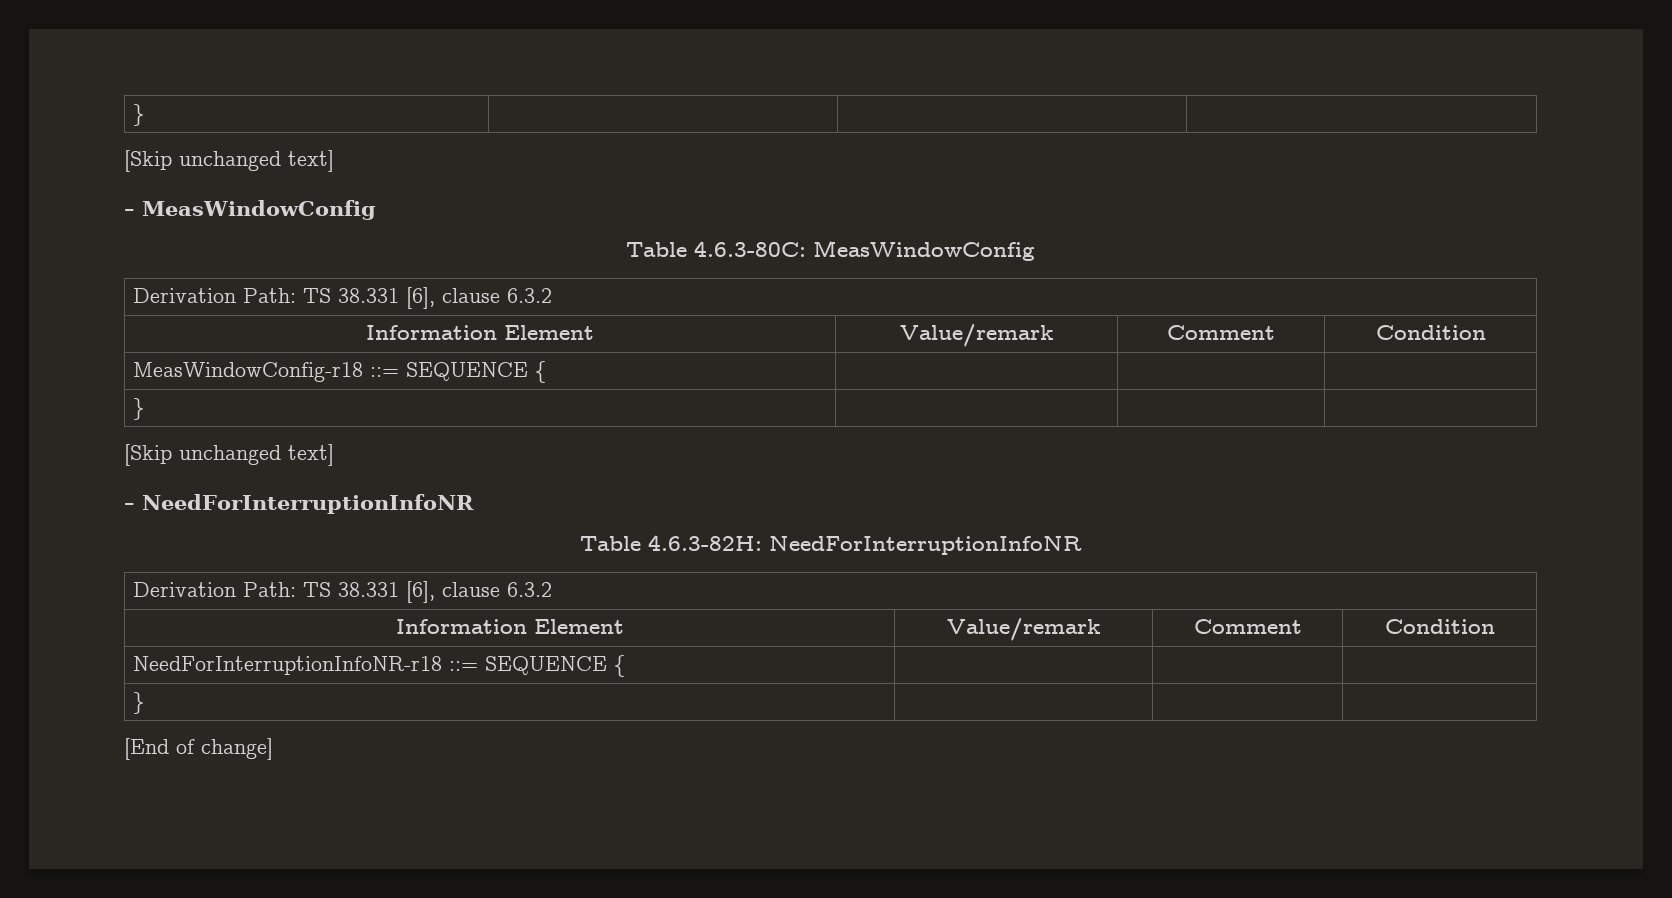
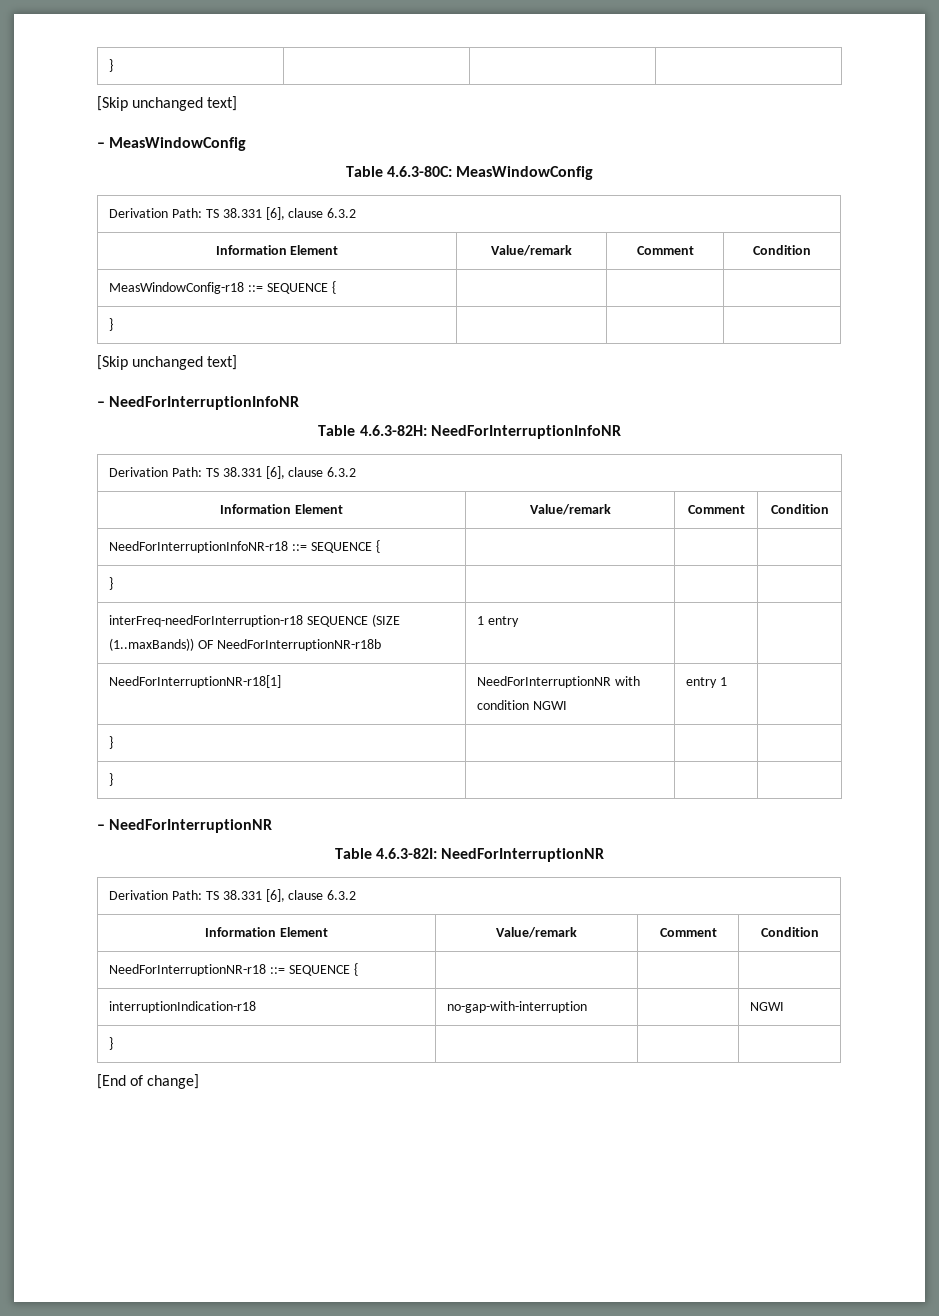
(144, 703) none -> [109,614,400,627] [109,638,381,651] [477,616,520,627] [109,675,282,688] [477,676,641,688] [477,700,568,710] [686,677,728,688] [109,736,114,749] [109,773,114,786] [97,819,273,833] [334,848,605,862] [109,889,357,902] [205,927,328,937] [496,927,577,938] [659,928,717,937] [760,927,819,937] [109,963,358,976] [109,1001,257,1013] [447,1001,588,1013] [750,1002,785,1011] [109,1037,114,1050] // interFreq-needForInterruption-r18 SEQUENCE (SIZE (1..maxBands)) OF NeedForInterruptionNR-r18b | 1 entry | | // NeedForInterruptionNR-r18[1] | NeedForInterruptionNR with condition NGWI | entry 1 | // } | | | // } | | | // – NeedForInterruptionNR // Table 4.6.3-82I: NeedForInterruptionNR // Derivation Path: TS 38.331 [6], clause 6.3.2 // Information Element | Value/remark | Comment | Condition // NeedForInterruptionNR-r18 ::= SEQUENCE { | | | // interruptionIndication-r18 | no-gap-with-interruption | | NGWI // } | | |

